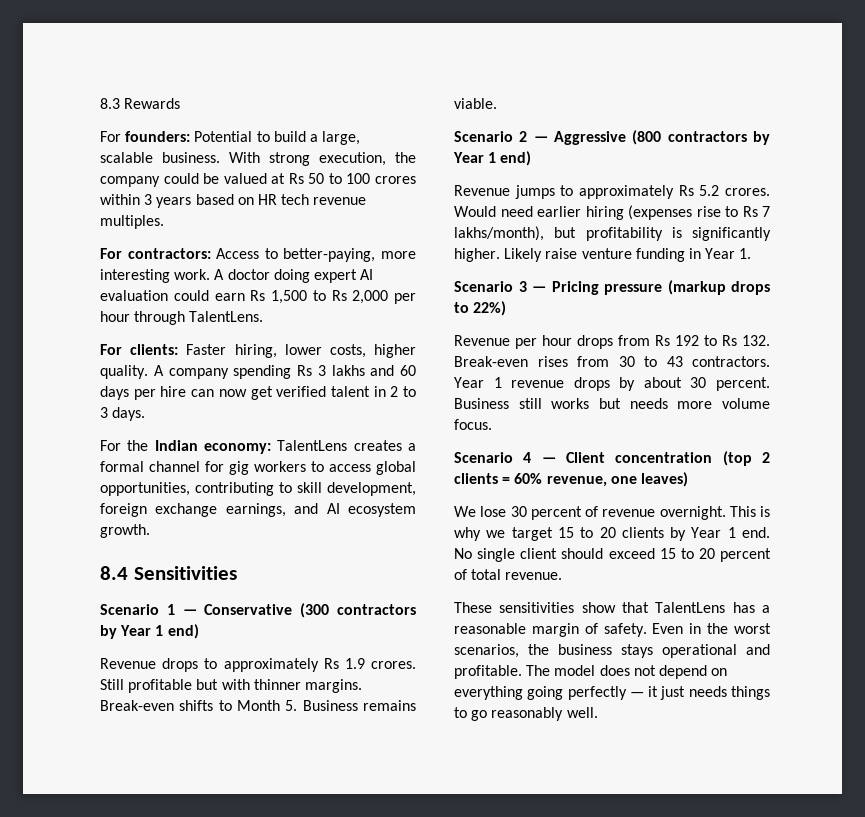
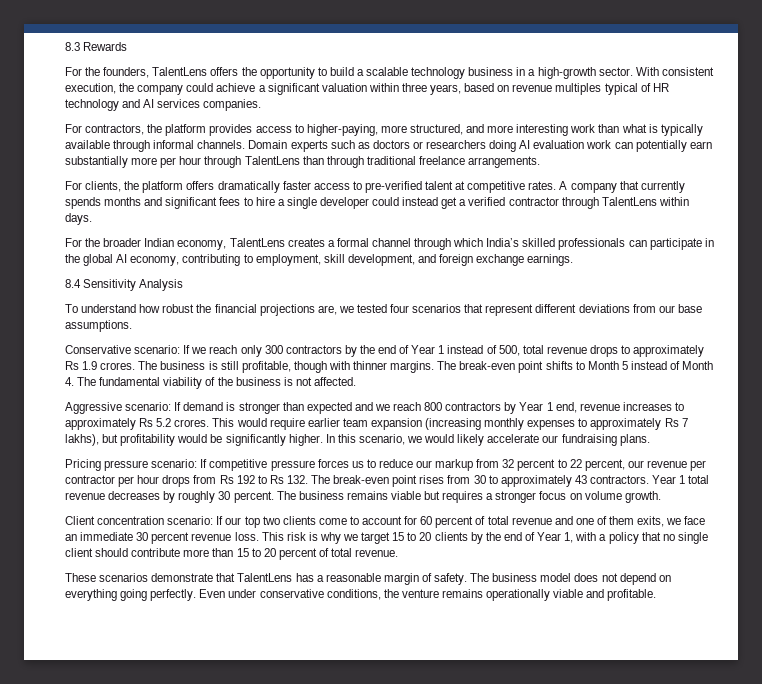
[125,131,361,145] [100,152,416,166] [100,173,416,187] [100,194,367,208] [100,215,164,229] [100,248,416,262] [100,269,374,283] [100,290,416,304] [100,311,264,325] [100,344,416,358] [100,365,416,379] [100,386,416,400] [100,407,108,418] founders: Potential to build a large, scalable business. With strong execution, the company could be valued at Rs 50 to 100 crores within 3 years based on HR tech revenue multiples. // For contractors: Access to better-paying, more interesting work. A doctor doing expert AI evaluation could earn Rs 1,500 to Rs 2,000 per hour through TalentLens. // For clients: Faster hiring, lower costs, higher quality. A company spending Rs 3 lakhs and 60 days per hire can now get verified talent in 2 to 3 -> [85,67,714,79] [65,83,669,95] [65,99,262,111] [65,124,703,136] [65,140,712,152] [65,156,541,168] [65,181,685,193] [65,197,689,209] the founders, TalentLens offers the opportunity to build a scalable technology business in a high-growth sector. With consistent execution, the company could achieve a significant valuation within three years, based on revenue multiples typical of HR technology and AI services companies. // For contractors, the platform provides access to higher-paying, more structured, and more interesting work than what is typically available through informal channels. Domain experts such as doctors or researchers doing AI evaluation work can potentially earn substantially more per hour through TalentLens than through traditional freelance arrangements. // For clients, the platform offers dramatically faster access to pre-verified talent at competitive rates. A company that currently spends months and significant fees to hire a single developer could instead get a verified contractor through TalentLens within
[154,440,271,454] Indian economy: -> [103,238,227,250] broader Indian economy,
[205,461,416,475] [100,482,190,496] for gig workers to access global opportunities, -> [414,238,714,250] [65,254,180,266] through which India’s skilled professionals can participate in the global AI economy,
(292, 487) none -> [255,254,321,266] employment,
(416, 489) none -> [417,254,436,263] and
[225,503,416,517] [100,524,150,538] [100,566,237,580] [100,603,416,618] [100,624,199,639] [100,658,156,669] earnings, and AI ecosystem growth. // 8.4 Sensitivities // Scenario 1 — Conservative (300 contractors by Year 1 end) // Revenue -> [527,254,574,266] [65,279,184,291] [65,304,702,316] [65,320,132,332] [65,345,587,357] earnings. // 8.4 Sensitivity Analysis // To understand how robust the financial projections are, we tested four scenarios that represent different deviations from our base assumptions. // Conservative scenario: If we reach only 300 contractors by the end of Year 1 instead of 500, total revenue
[100,679,362,693] [100,700,416,711] [454,98,497,109] [454,130,770,145] [453,151,532,166] [454,185,555,199] Still profitable but with thinner margins. Break-even shifts to Month 5. Business remains viable. // Scenario 2 — Aggressive (800 contractors by Year 1 end) // Revenue jumps -> [138,361,714,373] [65,377,356,389] [65,402,672,414] The business is still profitable, though with thinner margins. The break-even point shifts to Month 5 instead of Month 4. The fundamental viability of the business is not affected. // Aggressive scenario: If demand is stronger than expected and we reach 800 contractors by Year 1 end, revenue increases
[454,205,738,220] Would need earlier hiring (expenses rise to -> [212,418,662,430] This would require earlier team expansion (increasing monthly expenses to approximately
[454,226,544,241] lakhs/month), -> [65,434,99,446] lakhs),
[671,227,771,241] [454,248,752,262] [454,280,770,295] [454,301,507,316] [454,335,510,346] is significantly higher. Likely raise venture funding in Year 1. // Scenario 3 — Pricing pressure (markup drops to 22%) // Revenue -> [177,434,650,446] [65,459,707,471] [65,475,115,484] would be significantly higher. In this scenario, we would likely accelerate our fundraising plans. // Pricing pressure scenario: If competitive pressure forces us to reduce our markup from 32 percent to 22 percent, our revenue per contractor
[454,356,528,367] Break-even -> [311,475,418,487] The break-even point
(657, 361) none -> [500,475,572,487] approximately
[511,377,770,391] [454,398,770,409] [454,419,492,430] [454,451,770,466] [454,472,688,487] [454,506,756,520] revenue drops by about 30 percent. Business still works but needs more volume focus. // Scenario 4 — Client concentration (top 2 clients = 60% revenue, one leaves) // We lose 30 percent of revenue overnight. This -> [688,475,710,484] [65,491,661,503] [65,516,706,528] [65,532,306,544] total revenue decreases by roughly 30 percent. The business remains viable but requires a stronger focus on volume growth. // Client concentration scenario: If our top two clients come to account for 60 percent of total revenue and one of them exits, we face an immediate 30 percent revenue loss. This risk
[691,527,770,538] [454,548,655,562] Year 1 end. No single client should exceed -> [485,532,708,544] [65,548,234,557] the end of Year 1, with a policy that no single client should contribute more than
[499,602,616,613] sensitivities show -> [99,573,214,582] scenarios demonstrate
[652,623,771,634] [454,644,770,658] [454,665,551,679] Even in the worst scenarios, the business stays operational and profitable. The -> [470,573,538,582] The business
[567,686,770,700] [454,707,598,721] perfectly — it just needs things to go reasonably well. -> [150,589,657,601] perfectly. Even under conservative conditions, the venture remains operationally viable and profitable.

